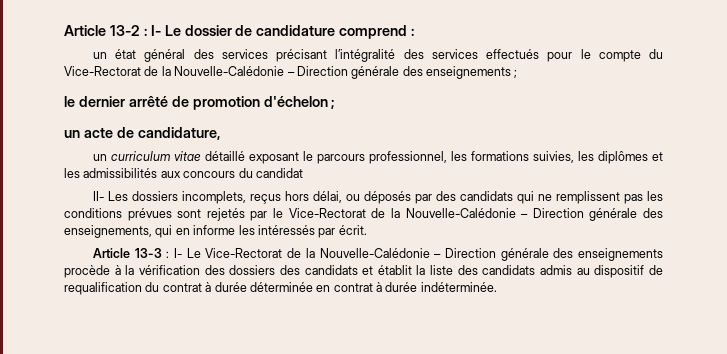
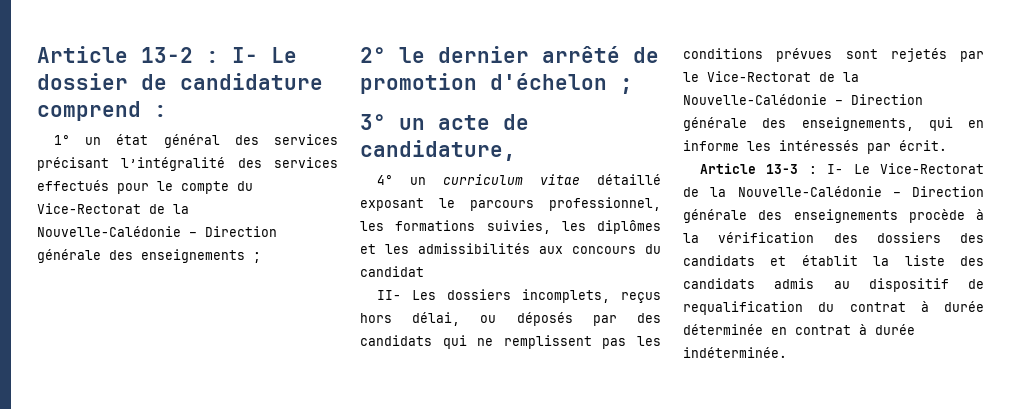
(415, 32) none -> [53,135,70,145] 1°
(518, 74) none -> [360,47,386,63] 2°
(335, 104) none -> [360,114,386,130] 3°
(220, 133) none -> [376,175,393,185] 4°

